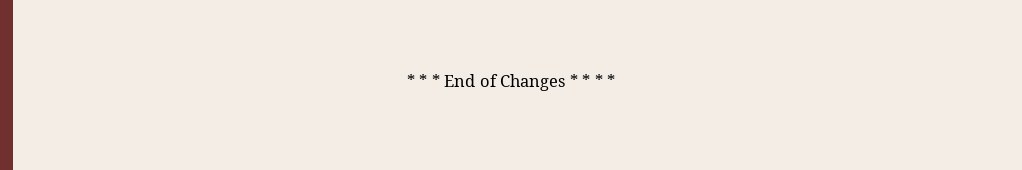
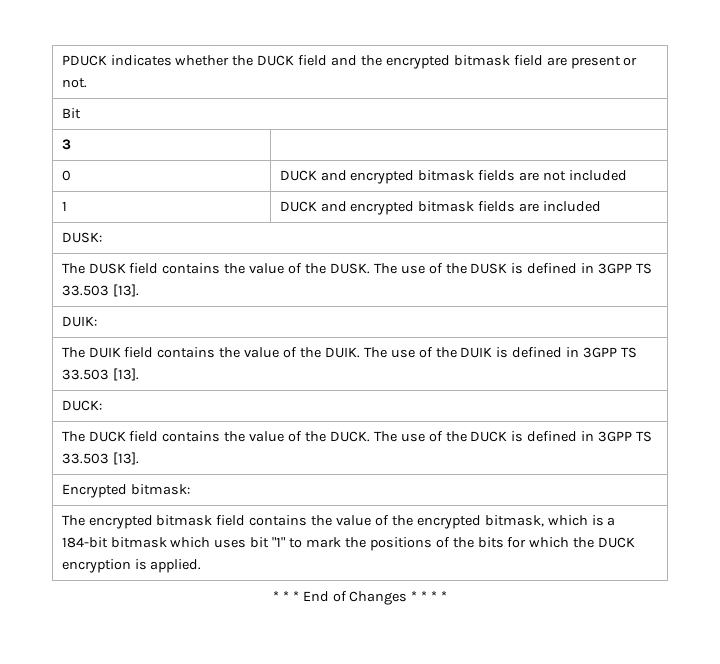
(406, 80) none -> [61,55,638,69] [61,78,87,88] [61,108,81,119] [61,139,71,150] [61,170,71,181] [279,170,627,184] [61,201,67,211] [279,201,602,215] [61,232,102,243] [61,263,653,274] [61,284,139,297] [61,316,97,327] [61,347,638,358] [61,368,139,381] [61,400,102,411] [61,431,653,442] [61,452,139,465] [61,484,190,498] [61,515,616,529] [61,537,636,551] [61,559,202,573] PDUCK indicates whether the DUCK field and the encrypted bitmask field are present or not. // Bit // 3 | // 0 | DUCK and encrypted bitmask fields are not included // 1 | DUCK and encrypted bitmask fields are included // DUSK: // The DUSK field contains the value of the DUSK. The use of the DUSK is defined in 3GPP TS 33.503 [13]. // DUIK: // The DUIK field contains the value of the DUIK. The use of the DUIK is defined in 3GPP TS 33.503 [13]. // DUCK: // The DUCK field contains the value of the DUCK. The use of the DUCK is defined in 3GPP TS 33.503 [13]. // Encrypted bitmask: // The encrypted bitmask field contains the value of the encrypted bitmask, which is a 184-bit bitmask which uses bit "1" to mark the positions of the bits for which the DUCK encryption is applied. //

